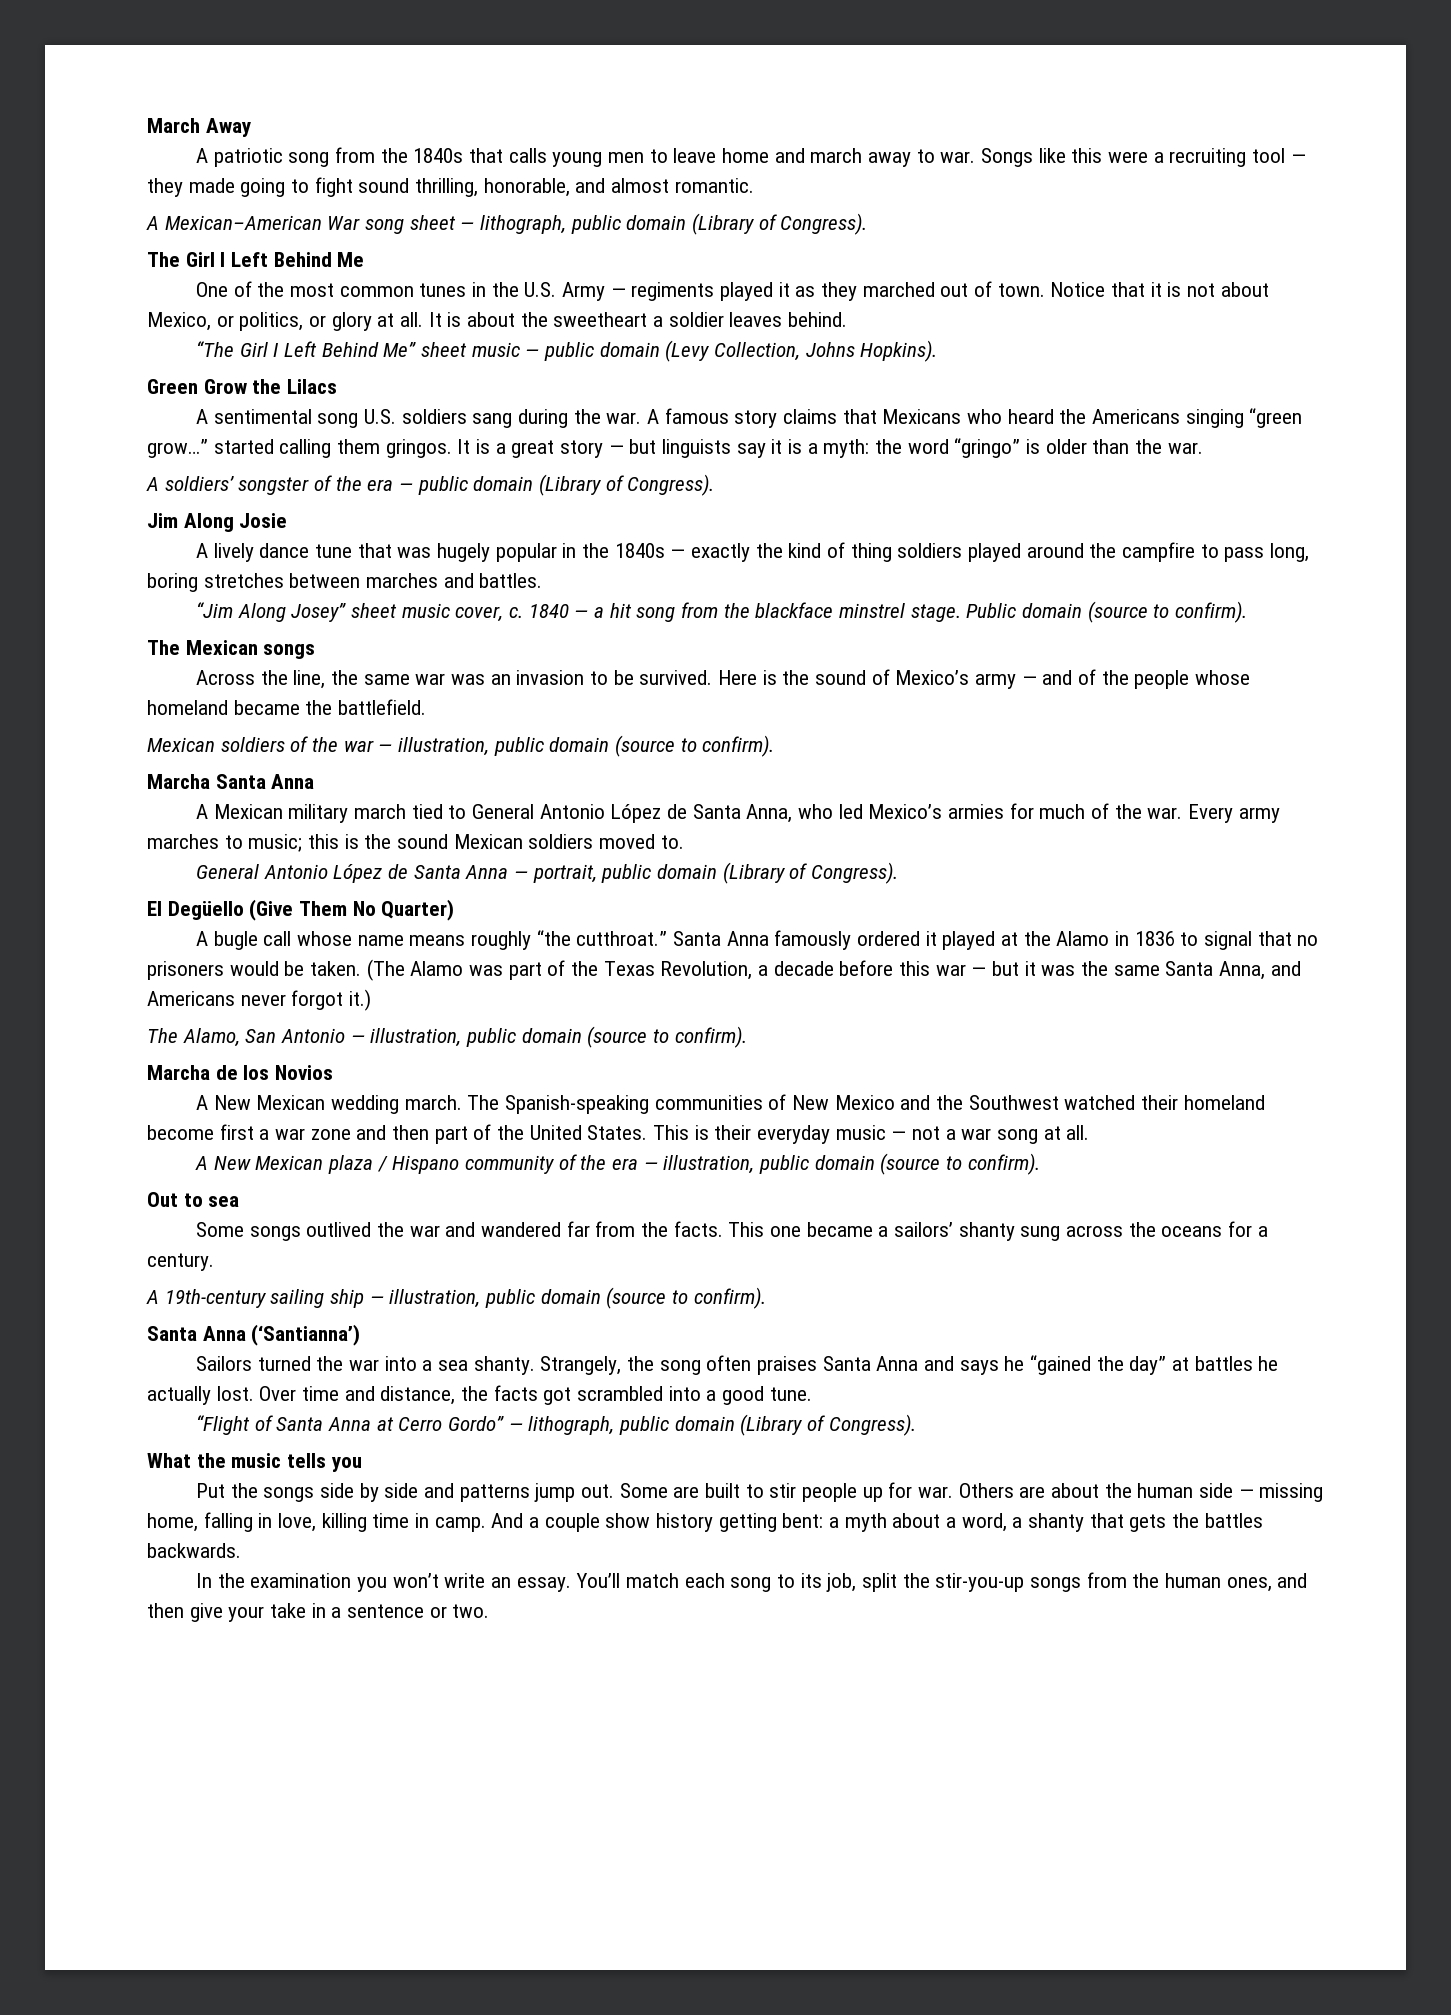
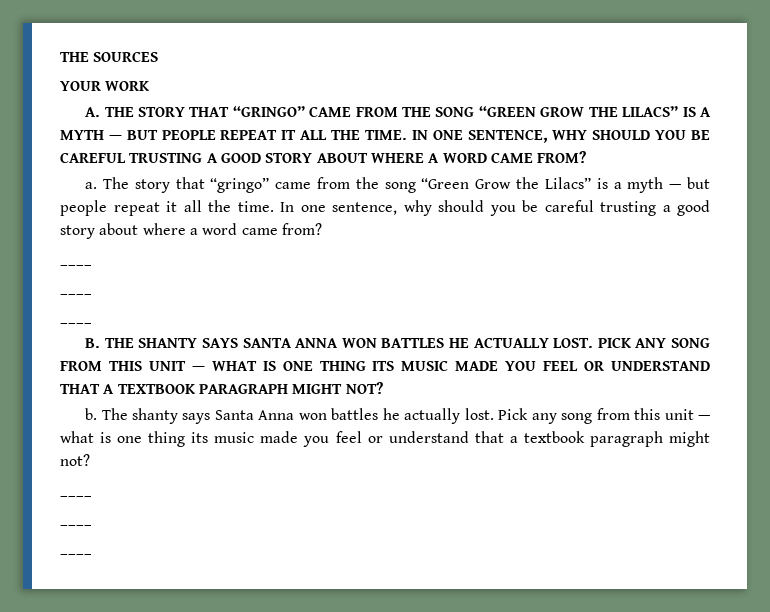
[147,118,251,137] [195,147,1306,167] [147,177,754,197] [146,213,868,235] [147,252,365,267] [195,281,1269,301] [147,312,848,331] [195,340,938,362] [147,379,338,394] [195,408,1303,428] [147,438,1203,458] [146,474,715,496] [147,513,288,532] [195,542,1309,562] [147,573,543,592] [195,601,1247,623] [147,640,316,659] [195,669,1250,689] [147,699,427,715] [147,735,775,757] [147,774,315,789] [195,803,1280,823] [147,834,684,852] [195,862,898,884] [147,899,455,921] [195,930,1319,950] [147,959,1301,981] [147,989,372,1011] [147,1026,747,1048] [147,1065,334,1080] [195,1094,1265,1114] [147,1124,1090,1144] [194,1153,1040,1175] [147,1192,240,1207] [195,1221,1268,1241] [147,1253,214,1271] [146,1287,766,1309] [147,1324,361,1346] [195,1355,1279,1375] [147,1385,812,1405] [195,1414,916,1436] [147,1453,362,1472] [195,1482,1324,1502] [147,1512,1263,1532] [147,1543,241,1558] [195,1572,1308,1592] [147,1603,490,1622] March Away // A patriotic song from the 1840s that calls young men to leave home and march away to war. Songs like this were a recruiting tool — they made going to fight sound thrilling, honorable, and almost romantic. // A Mexican–American War song sheet — lithograph, public domain (Library of Congress). // The Girl I Left Behind Me // One of the most common tunes in the U.S. Army — regiments played it as they marched out of town. Notice that it is not about Mexico, or politics, or glory at all. It is about the sweetheart a soldier leaves behind. // “The Girl I Left Behind Me” sheet music — public domain (Levy Collection, Johns Hopkins). // Green Grow the Lilacs // A sentimental song U.S. soldiers sang during the war. A famous story claims that Mexicans who heard the Americans singing “green grow…” started calling them gringos. It is a great story — but linguists say it is a myth: the word “gringo” is older than the war. // A soldiers’ songster of the era — public domain (Library of Congress). // Jim Along Josie // A lively dance tune that was hugely popular in the 1840s — exactly the kind of thing soldiers played around the campfire to pass long, boring stretches between marches and battles. // “Jim Along Josey” sheet music cover, c. 1840 — a hit song from the blackface minstrel stage. Public domain (source to confirm). // The Mexican songs // Across the line, the same war was an invasion to be survived. Here is the sound of Mexico’s army — and of the people whose homeland became the battlefield. // Mexican soldiers of the war — illustration, public domain (source to confirm). // Marcha Santa Anna // A Mexican military march tied to General Antonio López de Santa Anna, who led Mexico’s armies for much of the war. Every army marches to music; this is the sound Mexican soldiers moved to. // General Antonio López de Santa Anna — portrait, public domain (Library of Congress). // El Degüello (Give Them No Quarter) // A bugle call whose name means roughly “the cutthroat.” Santa Anna famously ordered it played at the Alamo in 1836 to signal that no prisoners would be taken. (The Alamo was part of the Texas Revolution, a decade before this war — but it was the same Santa Anna, and Americans never forgot it.) // The Alamo, San Antonio — illustration, public domain (source to confirm). // Marcha de los Novios // A New Mexican wedding march. The Spanish-speaking communities of New Mexico and the Southwest watched their homeland become first a war zone and then part of the United States. This is their everyday music — not a war song at all. // A New Mexican plaza / Hispano community of the era — illustration, public domain (source to confirm). // Out to sea // Some songs outlived the war and wandered far from the facts. This one became a sailors’ shanty sung across the oceans for a century. // A 19th-century sailing ship — illustration, public domain (source to confirm). // Santa Anna (‘Santianna’) // Sailors turned the war into a sea shanty. Strangely, the song often praises Santa Anna and says he “gained the day” at battles he actually lost. Over time and distance, the facts got scrambled into a good tune. // “Flight of Santa Anna at Cerro Gordo” — lithograph, public domain (Library of Congress). // What the music tells you // Put the songs side by side and patterns jump out. Some are built to stir people up for war. Others are about the human side — missing home, falling in love, killing time in camp. And a couple show history getting bent: a myth about a word, a shanty that gets the battles backwards. // In the examination you won’t write an essay. You’ll match each song to its job, split the stir-you-up songs from the human ones, and then give your take in a sentence or two. -> [60,51,159,62] [60,81,151,91] [85,106,711,117] [60,129,711,143] [60,151,587,163] [85,177,711,193] [60,200,710,216] [60,223,322,239] [60,264,92,266] [60,293,92,295] [60,322,92,324] [85,337,711,348] [60,360,710,371] [60,382,383,394] [85,408,711,424] [60,431,711,447] [60,454,90,466] [60,495,92,497] [60,524,92,526] [60,553,92,555] THE SOURCES // YOUR WORK // A. THE STORY THAT “GRINGO” CAME FROM THE SONG “GREEN GROW THE LILACS” IS A MYTH — BUT PEOPLE REPEAT IT ALL THE TIME. IN ONE SENTENCE, WHY SHOULD YOU BE CAREFUL TRUSTING A GOOD STORY ABOUT WHERE A WORD CAME FROM? // a. The story that “gringo” came from the song “Green Grow the Lilacs” is a myth — but people repeat it all the time. In one sentence, why should you be careful trusting a good story about where a word came from? // ____ // ____ // ____ // B. THE SHANTY SAYS SANTA ANNA WON BATTLES HE ACTUALLY LOST. PICK ANY SONG FROM THIS UNIT — WHAT IS ONE THING ITS MUSIC MADE YOU FEEL OR UNDERSTAND THAT A TEXTBOOK PARAGRAPH MIGHT NOT? // b. The shanty says Santa Anna won battles he actually lost. Pick any song from this unit — what is one thing its music made you feel or understand that a textbook paragraph might not? // ____ // ____ // ____

